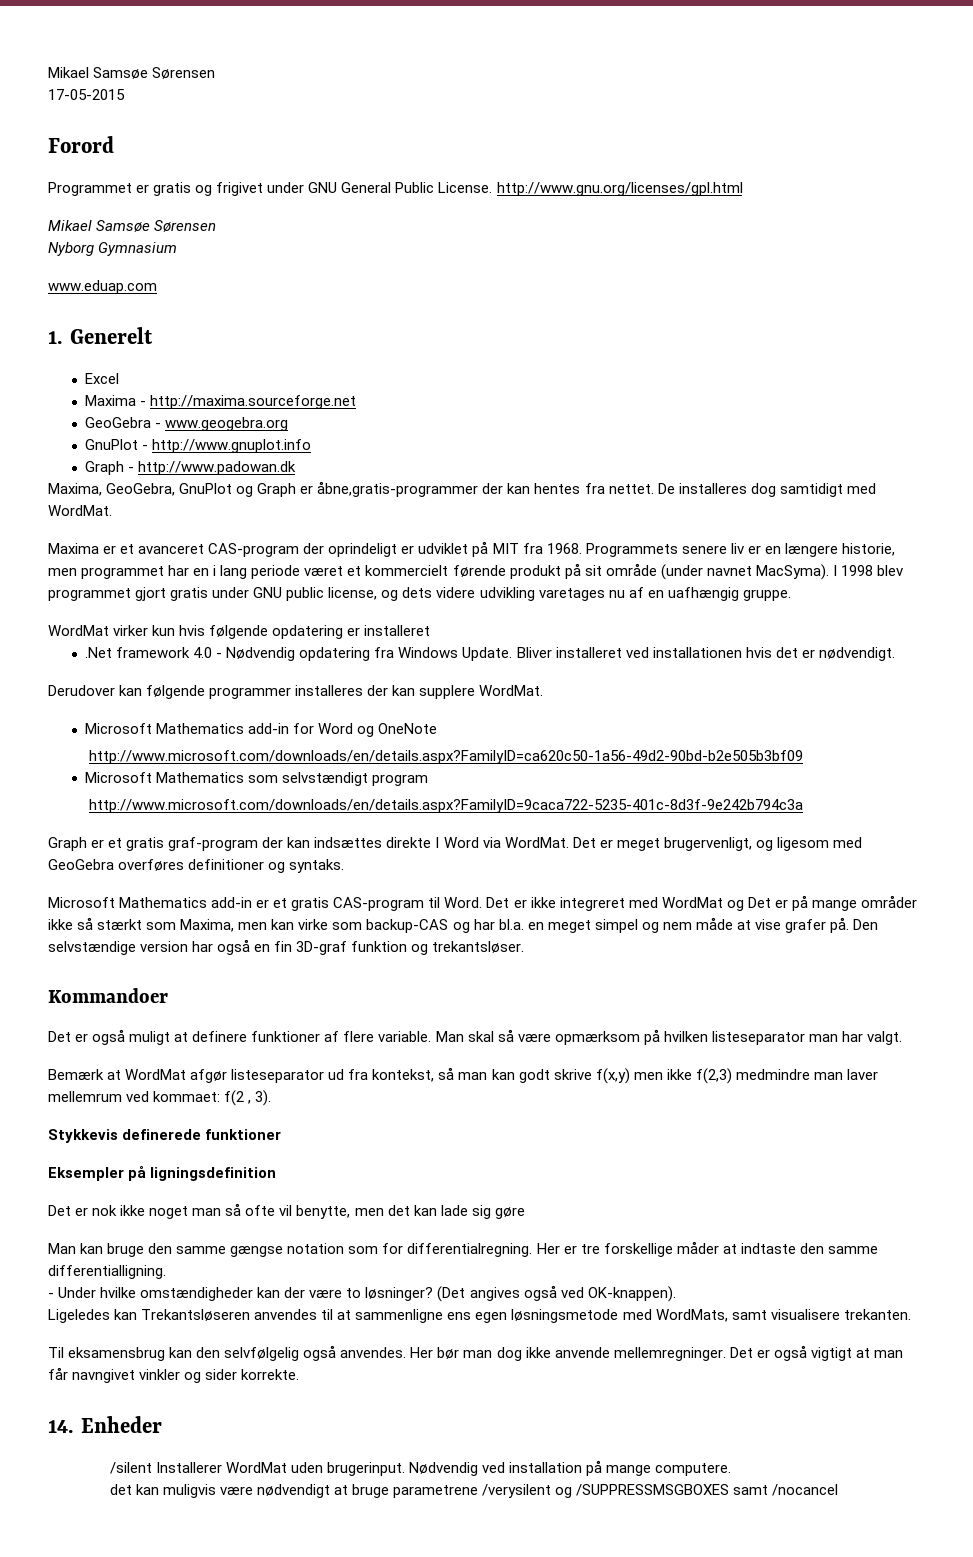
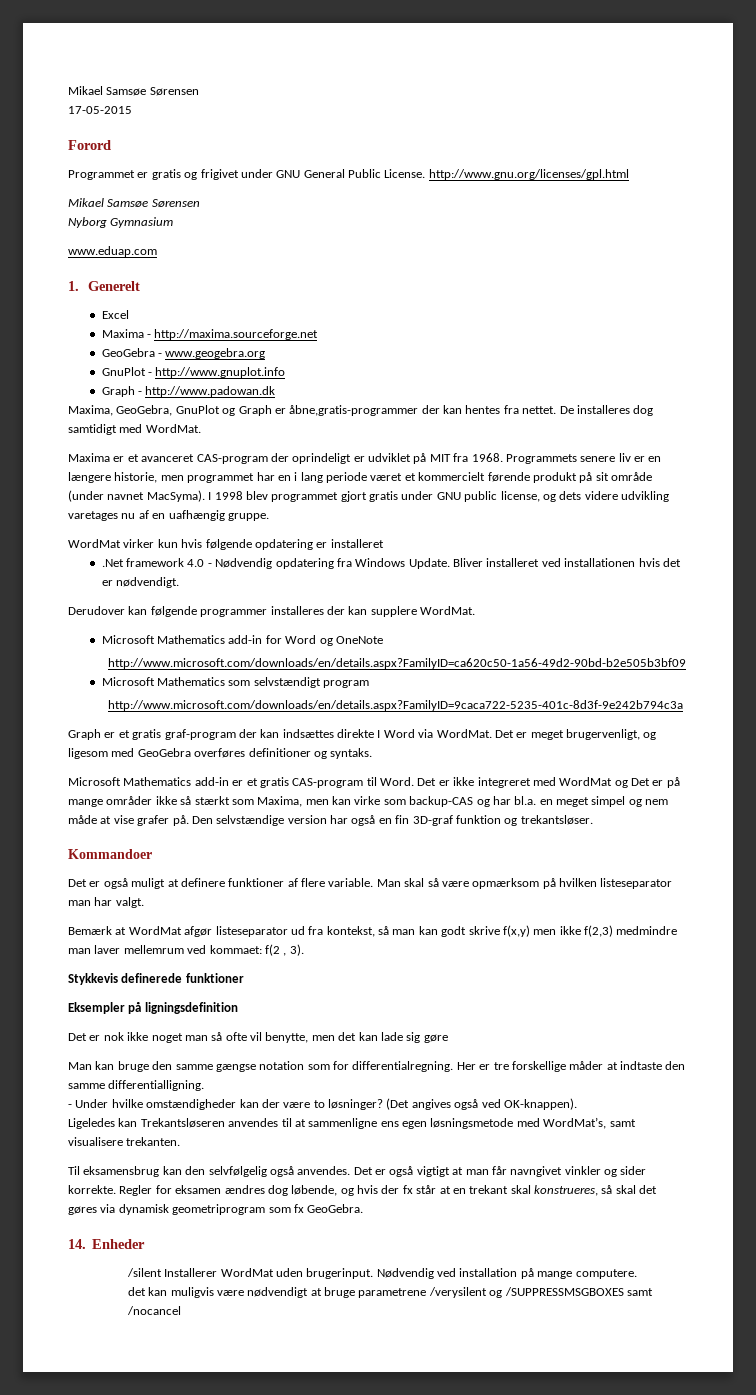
[655,1309,728,1322] WordMats, -> [543,1117,607,1129] WordMat’s,
[410,1347,726,1361] Her bør man dog ikke anvende mellemregninger. -> (351, 1170) none
(300, 1374) none -> [119,1185,658,1196] [68,1204,364,1215] Regler for eksamen ændres dog løbende, og hvis der fx står at en trekant skal konstrueres, så skal det gøres via dynamisk geometriprogram som fx GeoGebra.

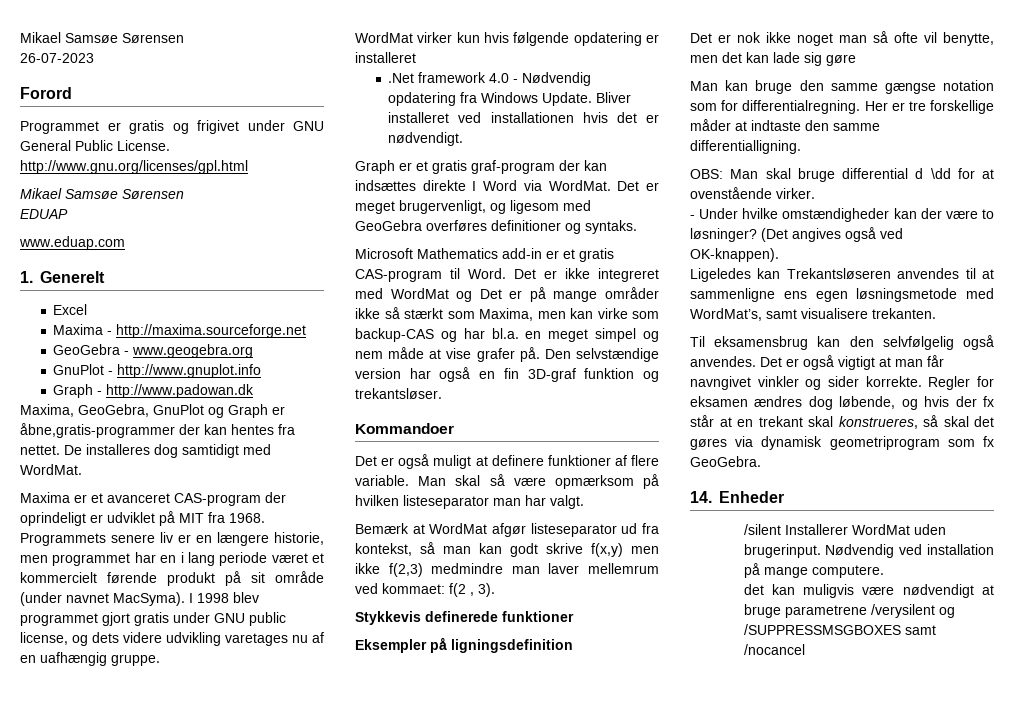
[68,86,199,96] [68,106,132,114] Mikael Samsøe Sørensen // 17-05-2015 -> [20,32,184,43] [20,53,94,63] Mikael Samsøe Sørensen // 26-07-2023
[68,217,174,228] Nyborg Gymnasium -> [20,209,68,219] EDUAP
[68,606,475,617] [101,635,383,646] [107,658,686,669] [101,677,370,688] [107,700,683,711] // Derudover kan følgende programmer installeres der kan supplere WordMat. // Microsoft Mathematics add-in for Word og OneNote // http://www.microsoft.com/downloads/en/details.aspx?FamilyID=ca620c50-1a56-49d2-90bd-b2e505b3bf09 // Microsoft Mathematics som selvstændigt program // http://www.microsoft.com/downloads/en/details.aspx?FamilyID=9caca722-5235-401c-8d3f-9e242b794c3a -> (464, 139) none
(205, 1085) none -> [690,168,994,182] [690,187,815,199] // OBS: Man skal bruge differential d \dd for at ovenstående virker.

